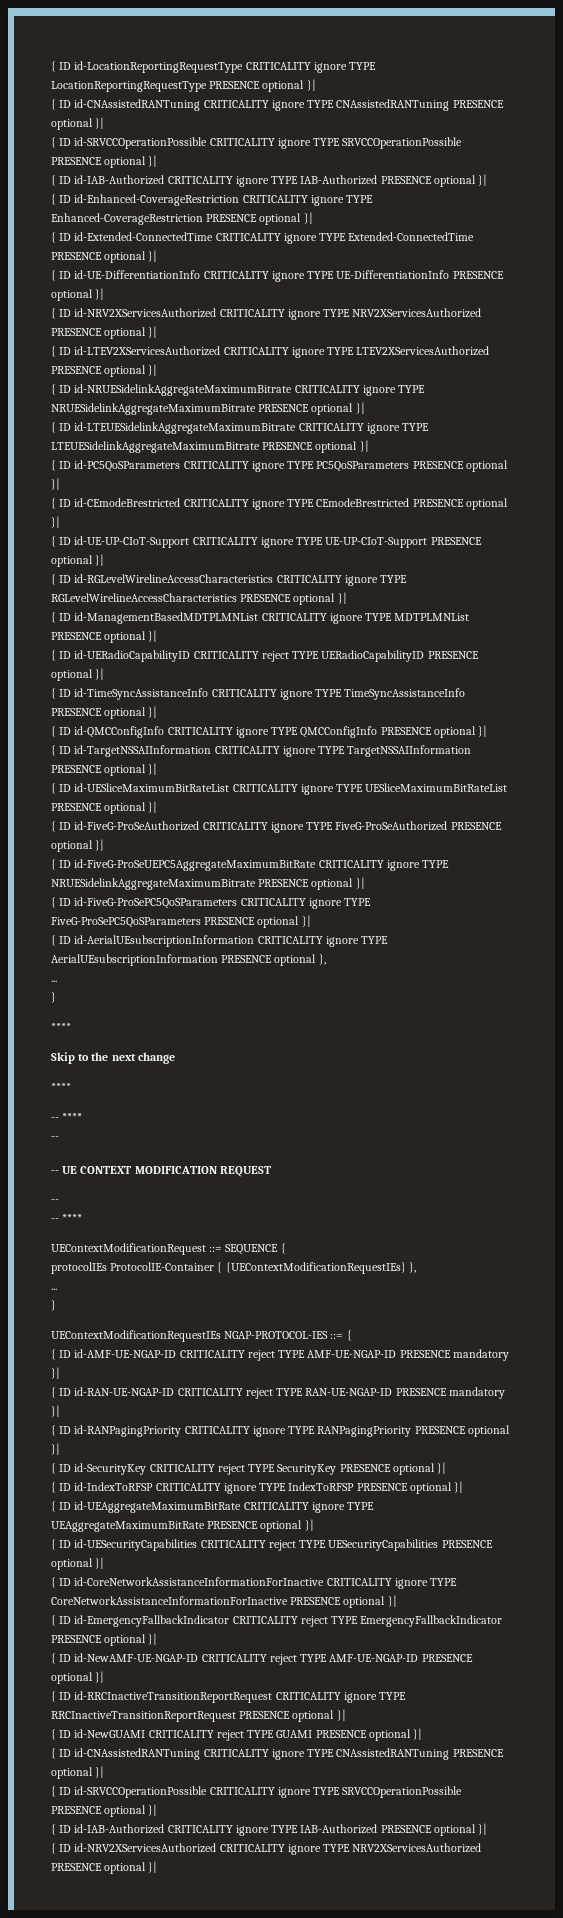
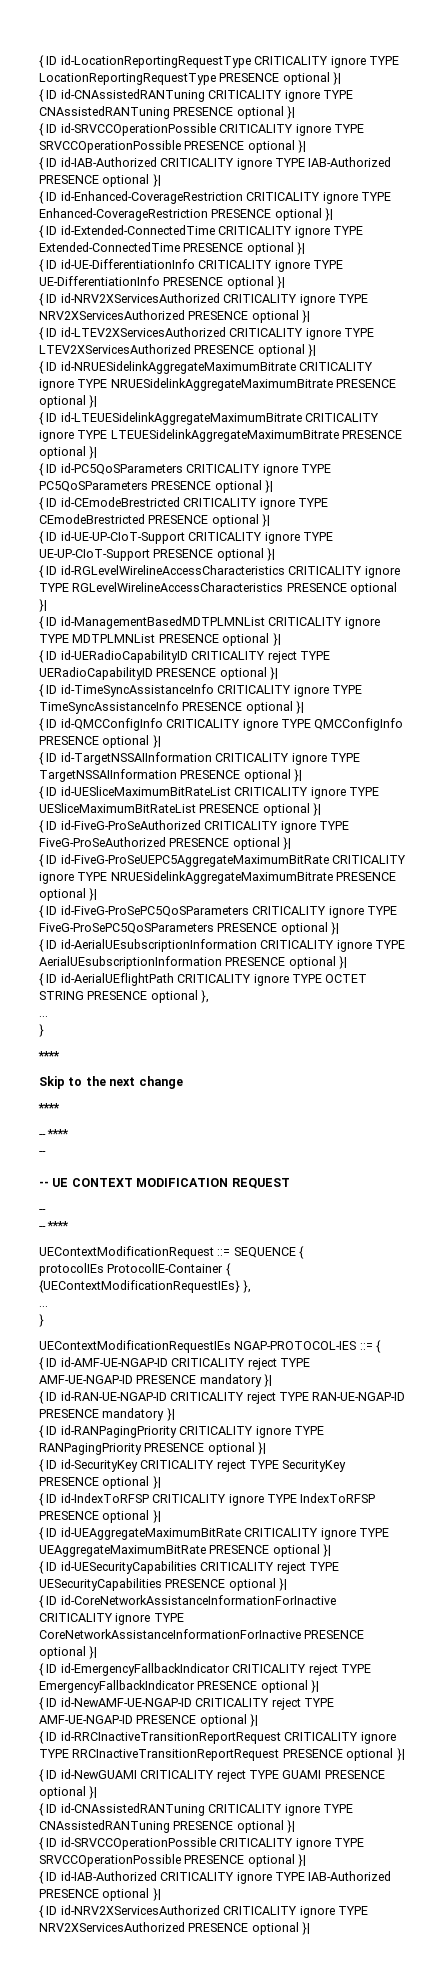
(317, 960) none -> [339,956,348,969] [39,973,368,986] [39,990,198,1003] }| // { ID id-AerialUEflightPath CRITICALITY ignore TYPE OCTET STRING PRESENCE optional

